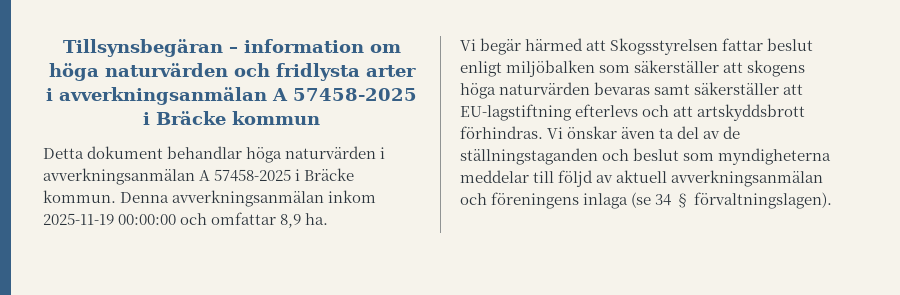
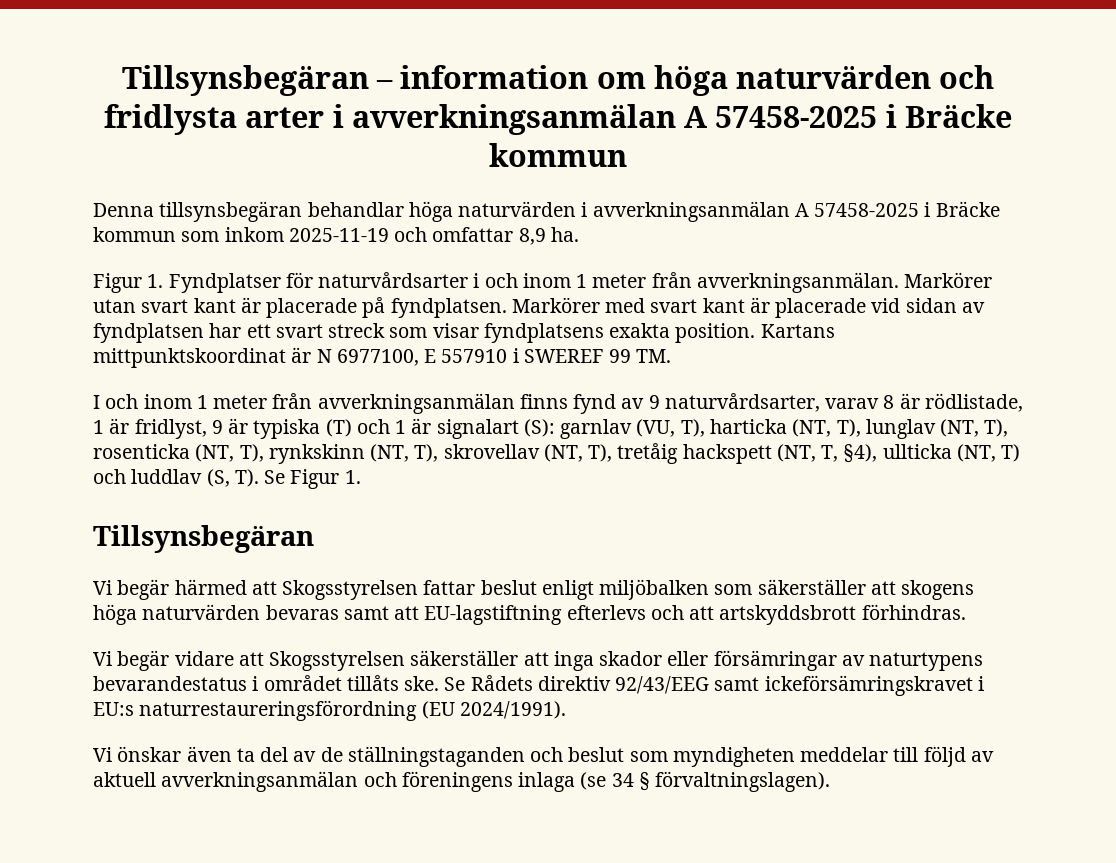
[43,146,164,159] Detta dokument -> [93,201,303,222] Denna tillsynsbegäran
[43,190,325,207] kommun. Denna avverkningsanmälan -> [93,227,220,242] kommun som
[118,214,177,225] 00:00:00 -> (389, 235) none
(329, 219) none -> [93,272,993,293] [93,297,985,318] [93,323,835,343] [93,347,672,368] [93,393,1023,414] [93,418,1009,439] [93,443,1021,464] [93,469,361,489] [93,525,314,553] // Figur 1. Fyndplatser för naturvårdsarter i och inom 1 meter från avverkningsanmälan. Markörer utan svart kant är placerade på fyndplatsen. Markörer med svart kant är placerade vid sidan av fyndplatsen har ett svart streck som visar fyndplatsens exakta position. Kartans mittpunktskoordinat är N 6977100, E 557910 i SWEREF 99 TM. // I och inom 1 meter från avverkningsanmälan finns fynd av 9 naturvårdsarter, varav 8 är rödlistade, 1 är fridlyst, 9 är typiska (T) och 1 är signalart (S): garnlav (VU, T), harticka (NT, T), lunglav (NT, T), rosenticka (NT, T), rynkskinn (NT, T), skrovellav (NT, T), tretåig hackspett (NT, T, §4), ullticka (NT, T) och luddlav (S, T). Se Figur 1. // Tillsynsbegäran
[694,82,780,95] säkerställer -> (389, 613) none
(543, 132) none -> [93,650,984,671] [93,675,984,696] [93,700,566,721] // Vi begär vidare att Skogsstyrelsen säkerställer att inga skador eller försämringar av naturtypens bevarandestatus i området tillåts ske. Se Rådets direktiv 92/43/EEG samt ickeförsämringskravet i EU:s naturrestaureringsförordning (EU 2024/1991). //
[718,148,832,165] myndigheterna -> [672,747,795,767] myndigheten

